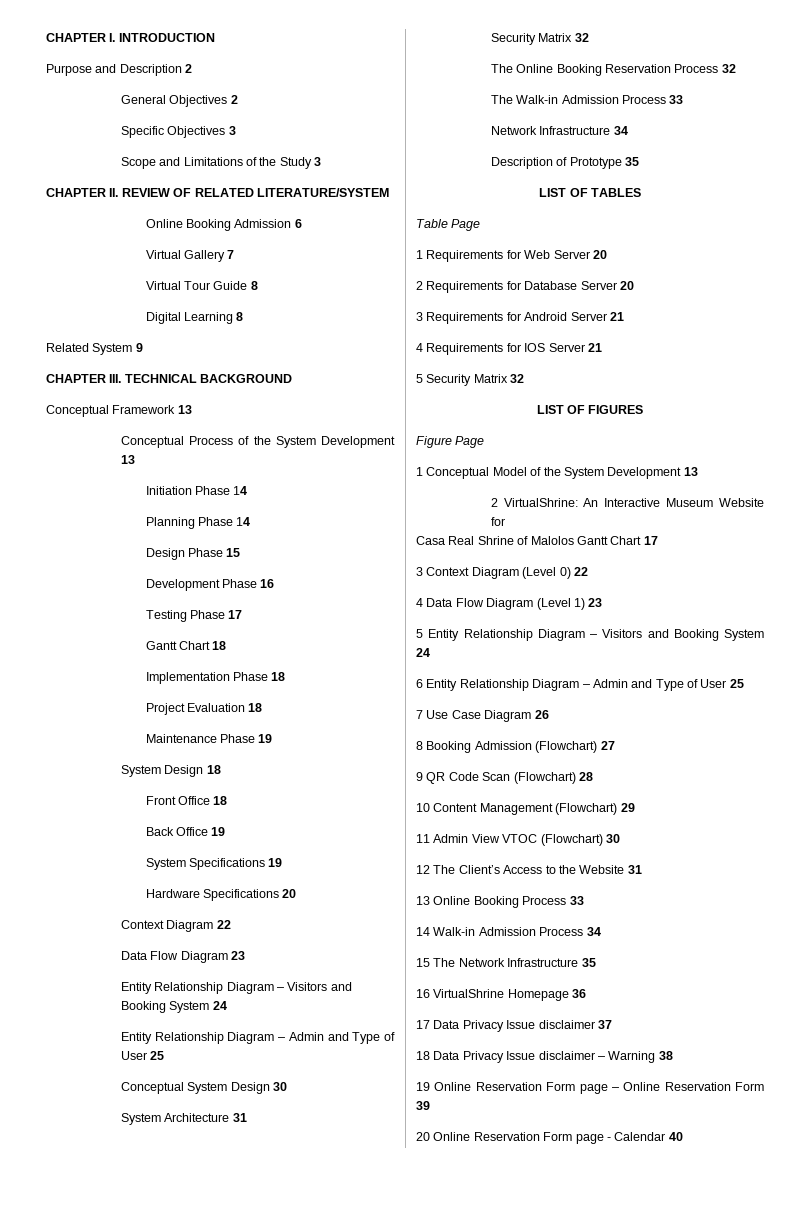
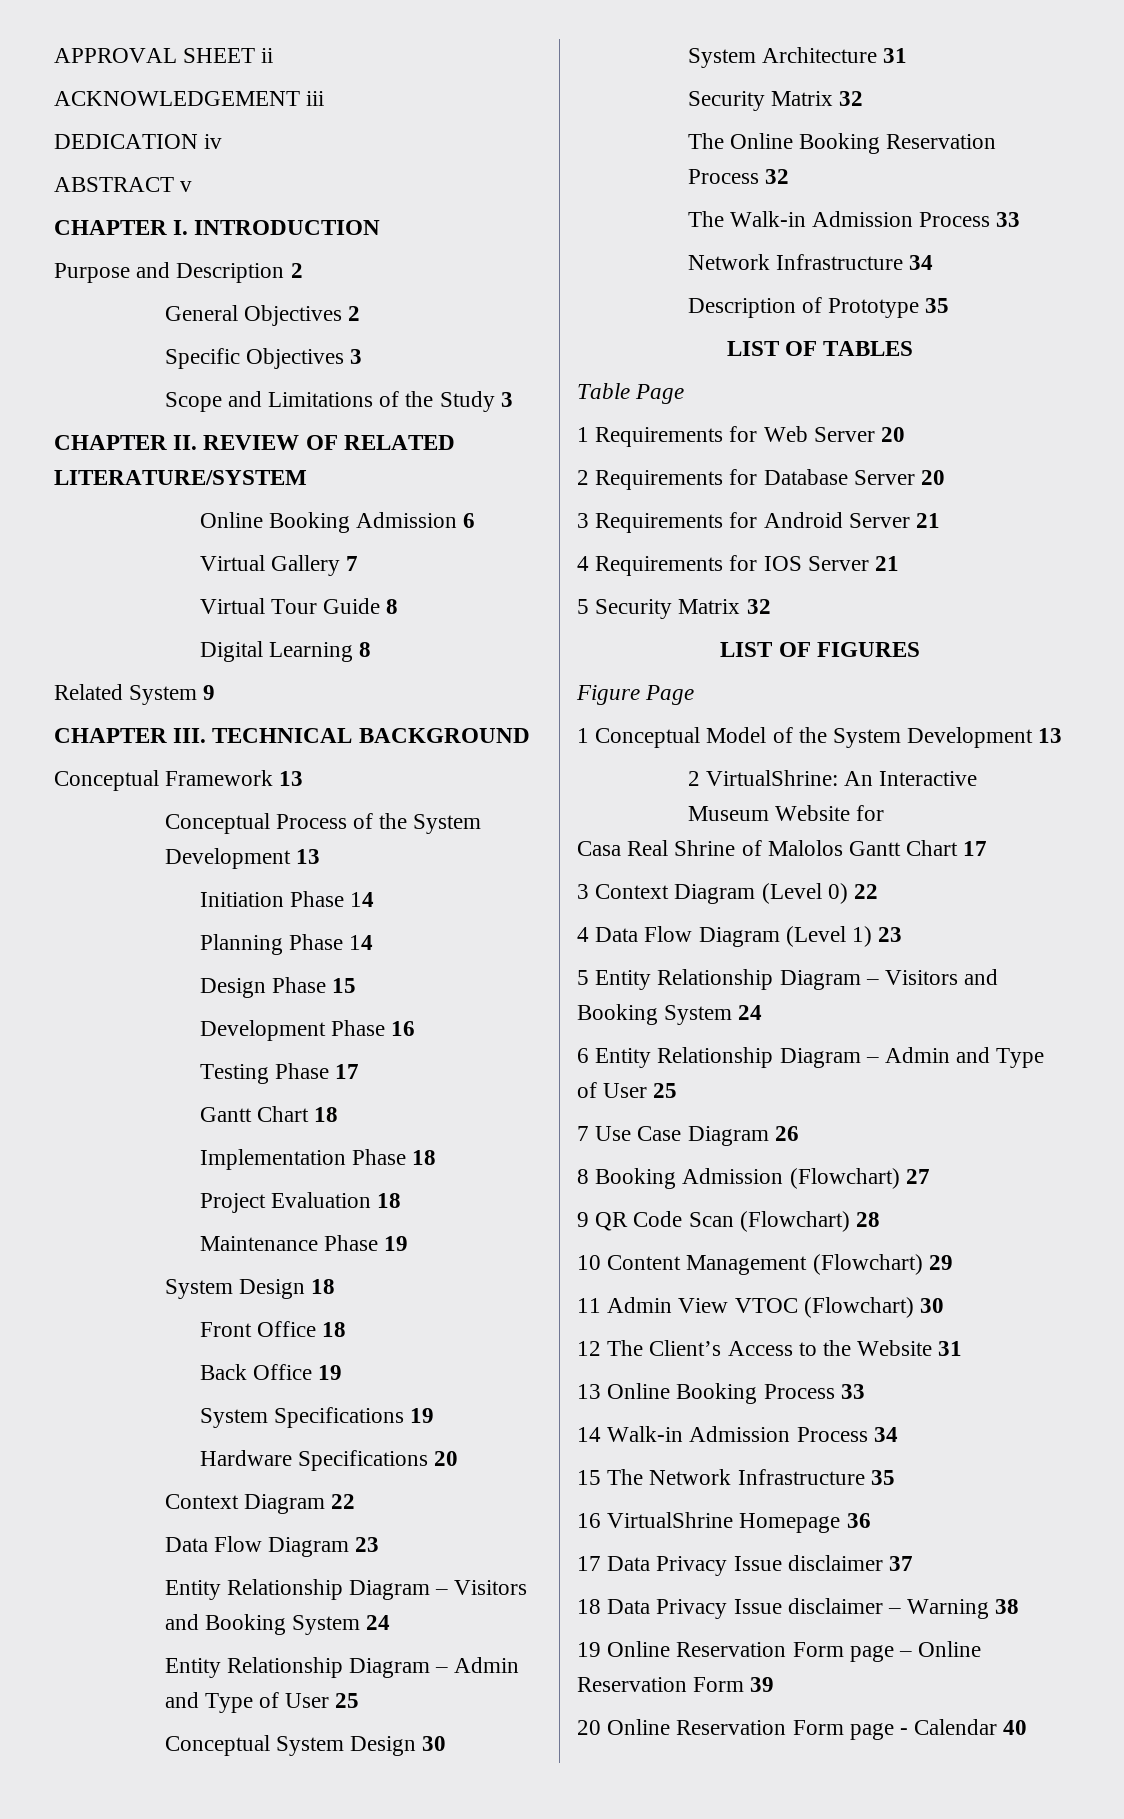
(46, 37) none -> [54,48,274,63] [54,91,325,106] [54,134,223,149] [54,177,193,192] APPROVAL SHEET ii // ACKNOWLEDGEMENT iii // DEDICATION iv // ABSTRACT v //

